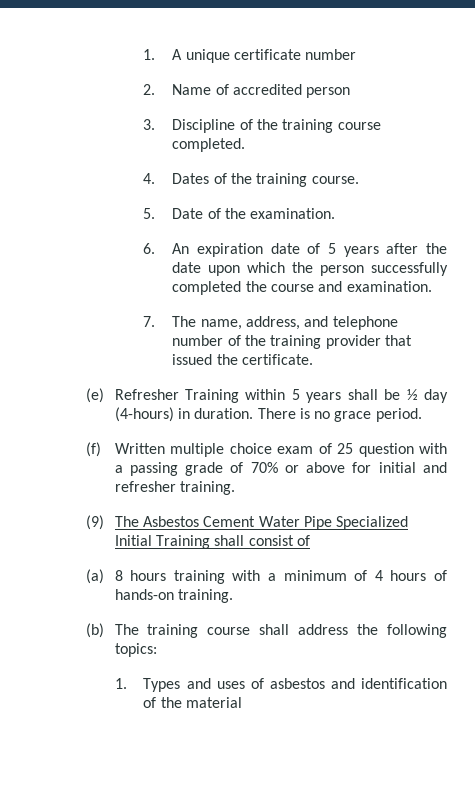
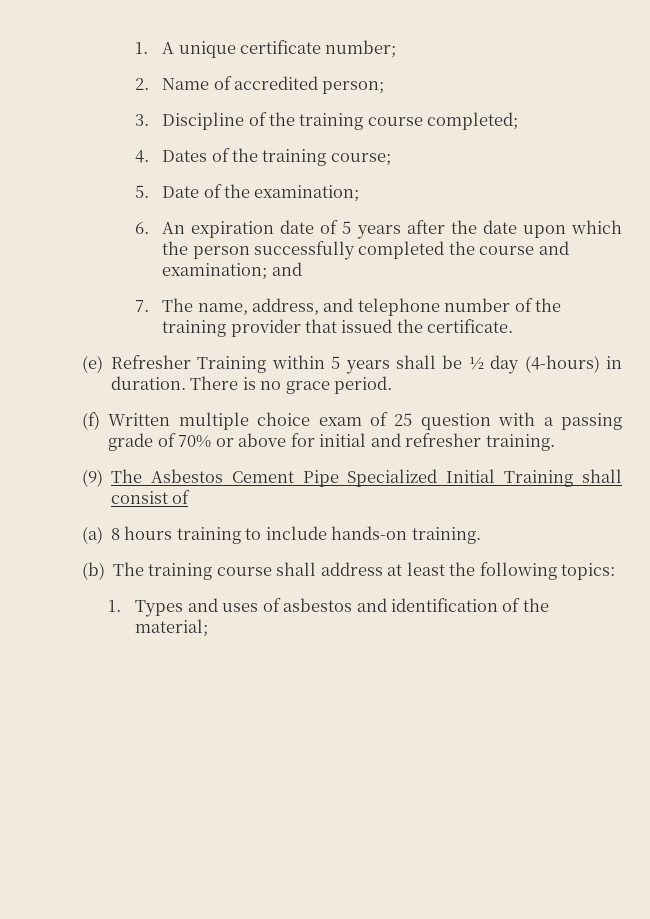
[305,49,357,60] number -> [325,40,397,58] number;
[306,87,351,98] person -> [322,81,385,94] person;
[172,138,246,152] completed. -> [427,112,519,130] completed;
[311,176,359,184] course. -> [330,153,391,166] course;
[250,208,336,219] examination. -> [254,185,360,202] examination;
[346,281,432,292] examination. -> [162,262,302,280] examination; and
[258,516,300,527] Water -> (294, 477) none
[232,570,448,581] with a minimum of 4 hours of -> [245,526,327,540] to include
(349, 629) none -> [387,562,445,576] at least
[186,697,243,708] material -> [135,619,209,637] material;

